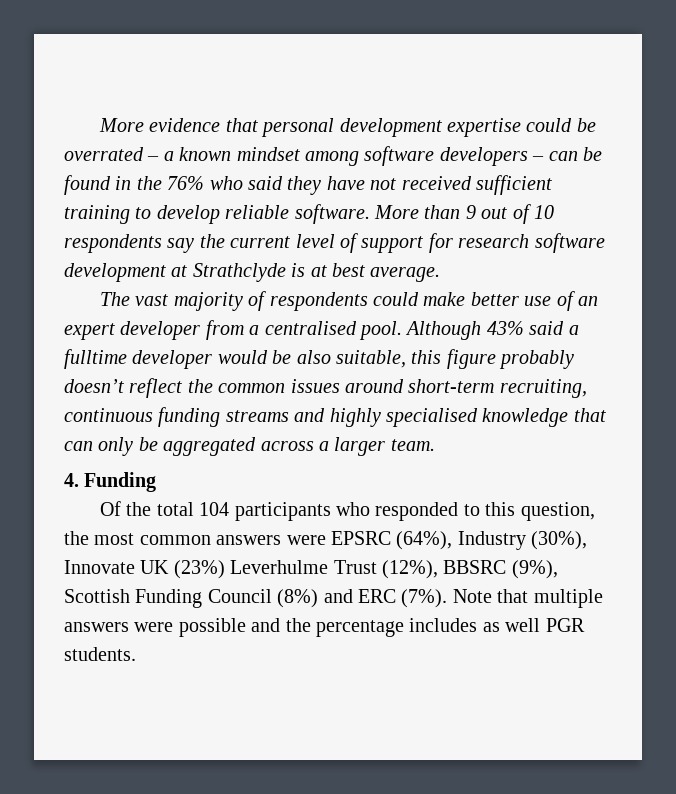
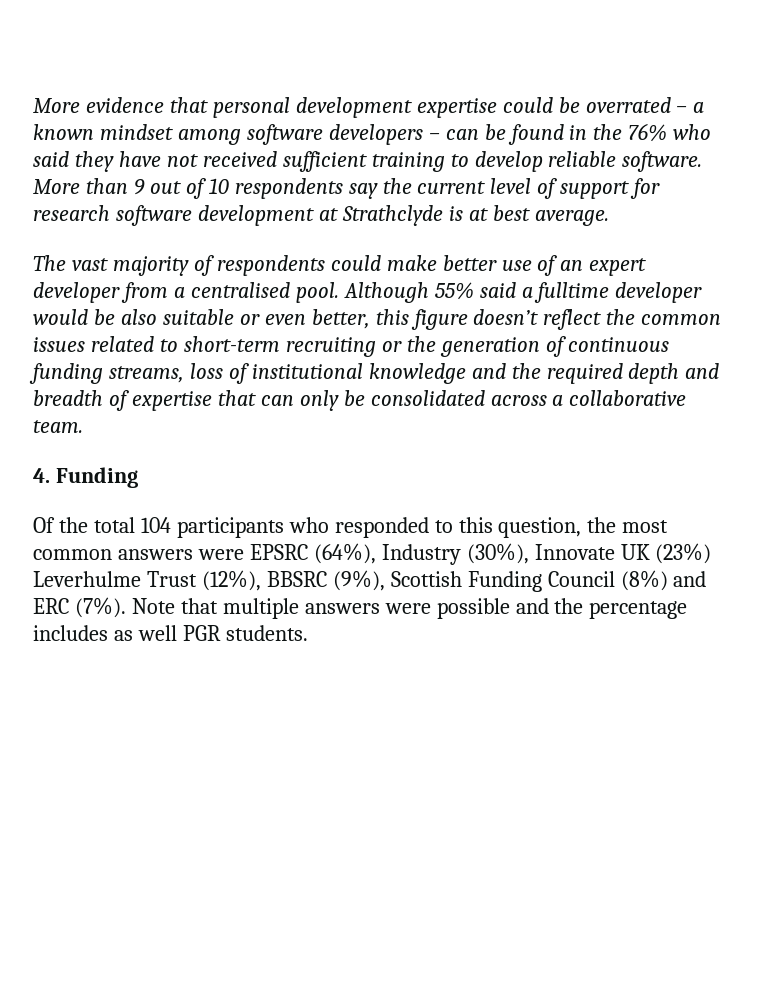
[486,321,524,335] 43% -> [434,282,474,300] 55%
[336,350,406,368] suitable, -> [162,309,370,329] suitable or even better,
[499,350,575,369] probably -> (468, 319) none
[345,379,587,398] [64,407,569,427] around short-term recruiting, continuous funding streams and highly specialised knowledge -> [90,336,670,357] [29,363,720,384] [33,390,212,411] related to short-term recruiting or the generation of continuous funding streams, loss of institutional knowledge and the required depth and breadth of expertise
[163,437,257,456] aggregated -> [370,390,485,406] consolidated
[334,437,386,456] larger -> [569,390,687,406] collaborative

